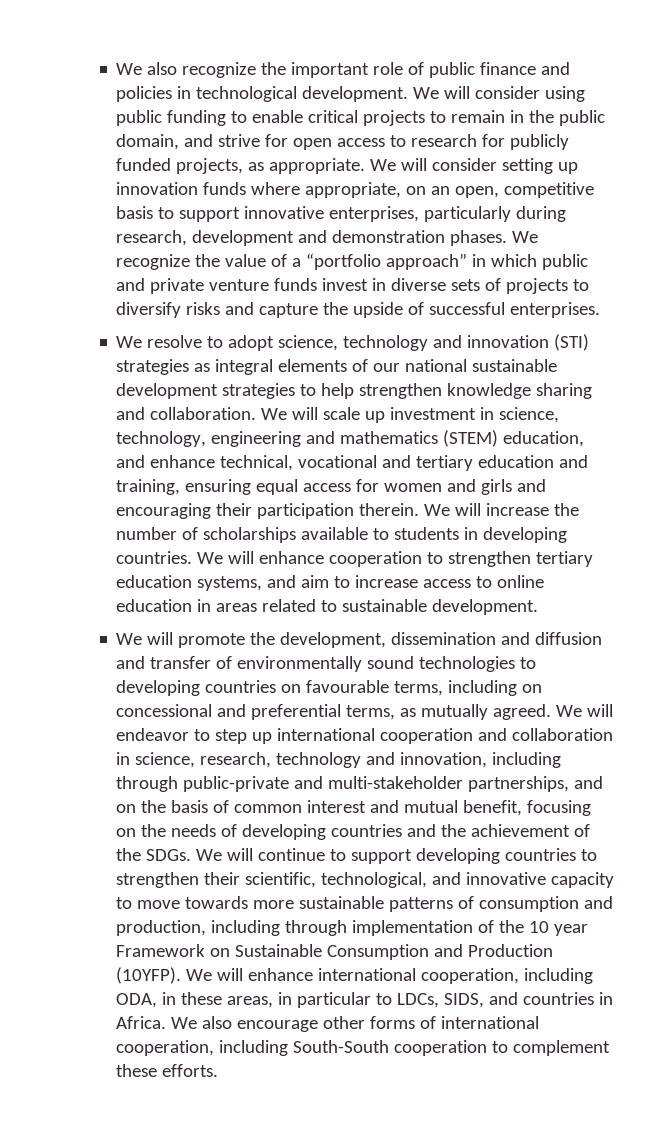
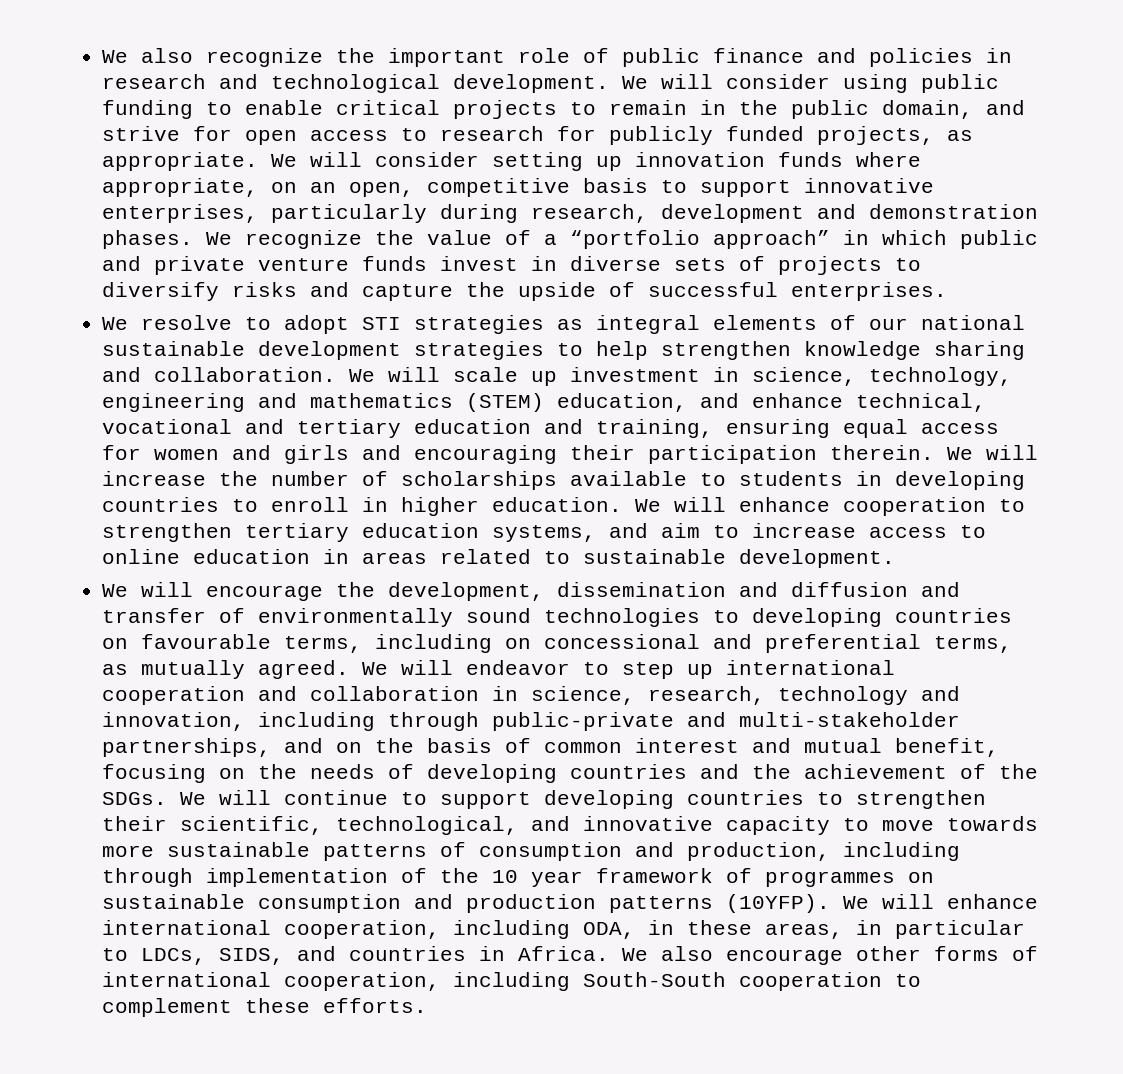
(192, 92) none -> [102,74,259,89] research and
[278,334,590,351] science, technology and innovation (STI) -> [362,317,402,330] STI
[116,551,193,564] countries. -> [102,497,623,516] countries to enroll in higher education.
[178,633,246,648] promote -> [206,585,324,601] encourage
[116,944,554,960] Framework on Sustainable Consumption and Production -> [596,868,935,887] [102,894,714,913] framework of programmes on sustainable consumption and production patterns

